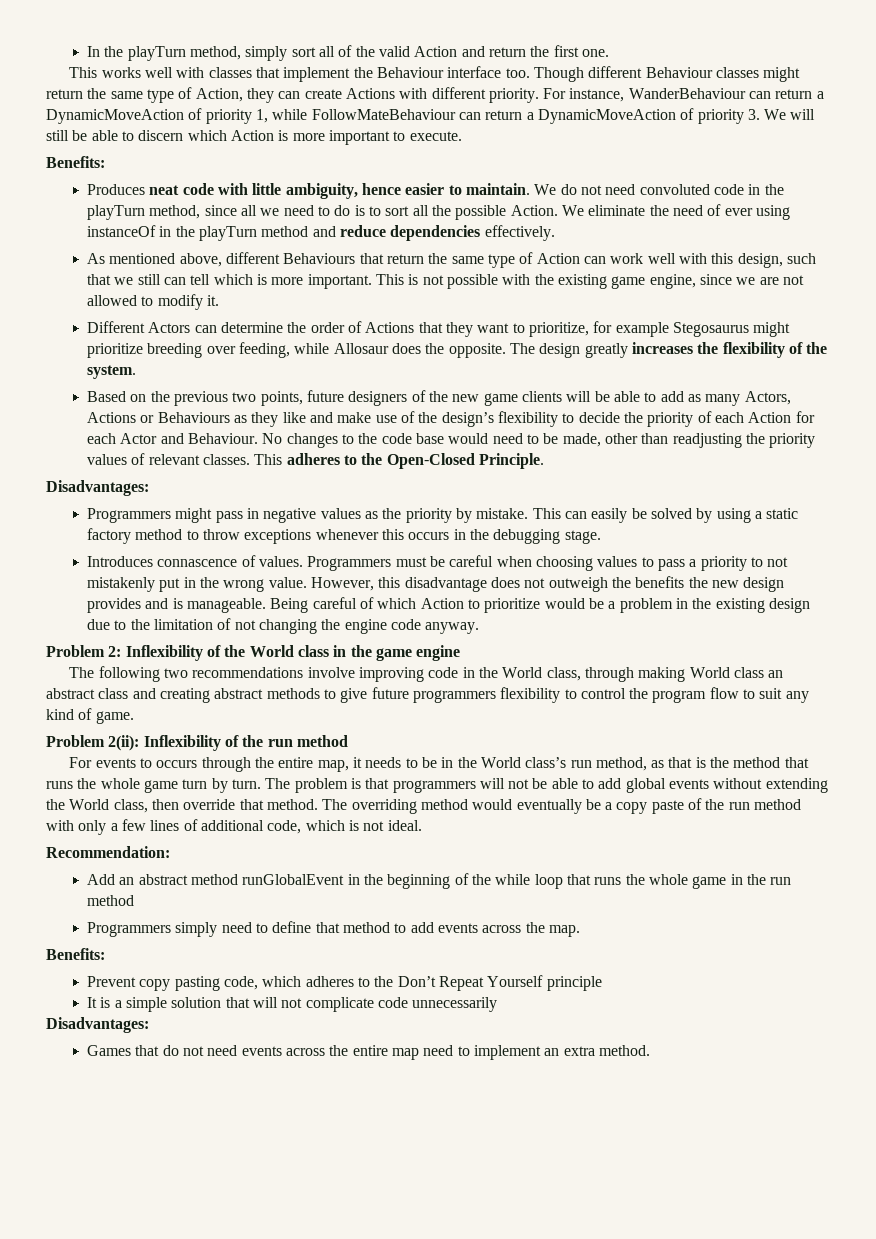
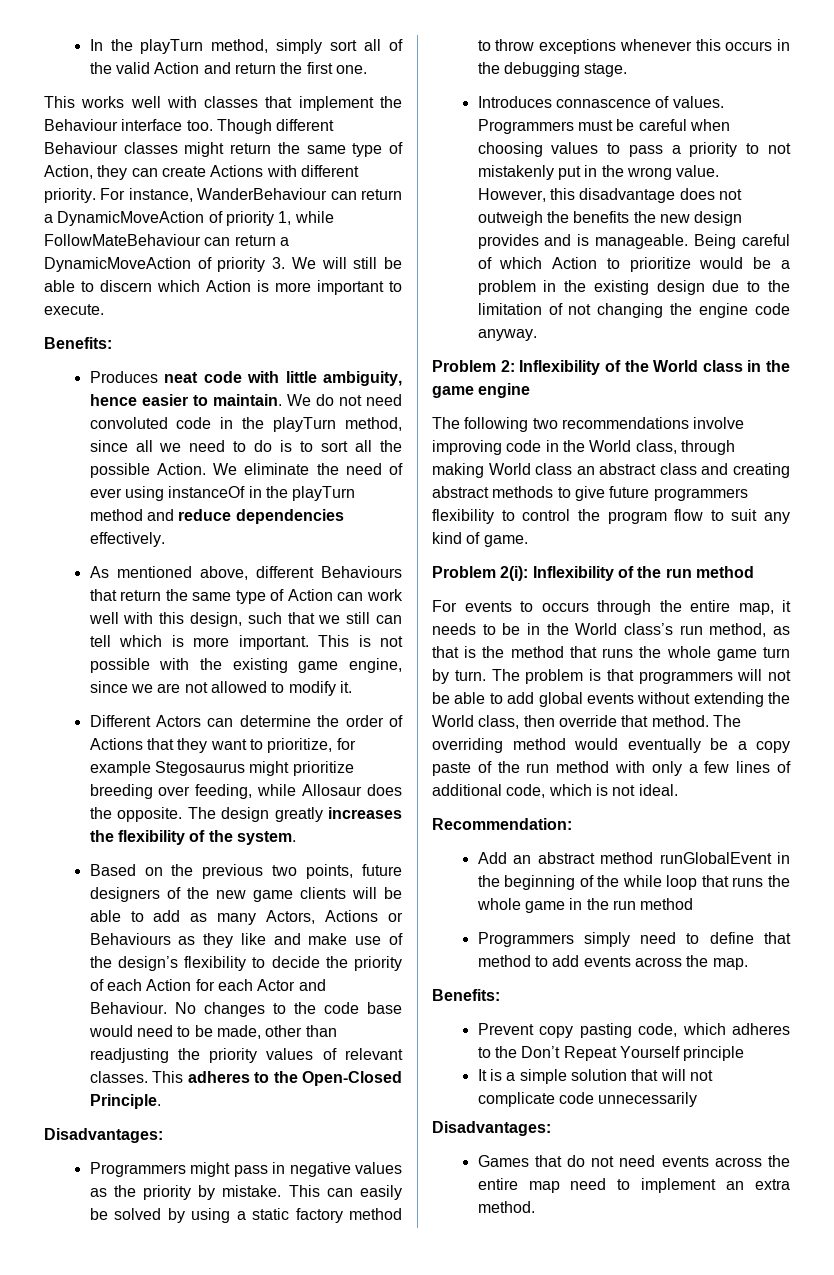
[108,735,140,751] 2(ii): -> [500,566,529,581] 2(i):

